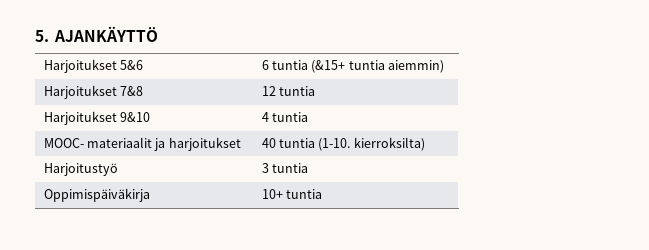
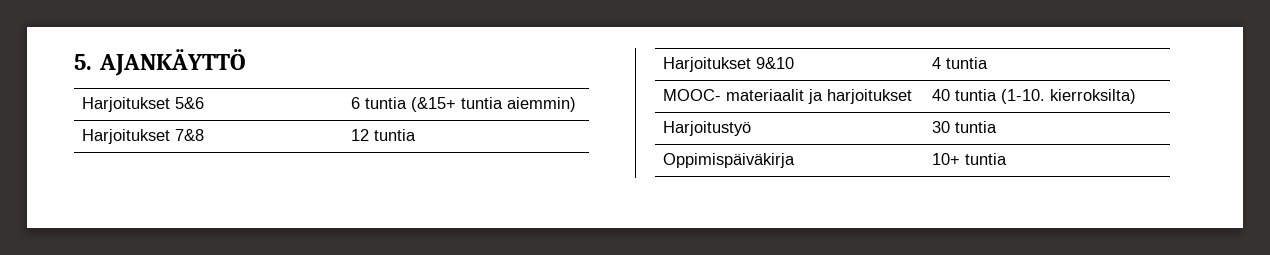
[261,163,269,173] 3 -> [932,121,951,133] 30

